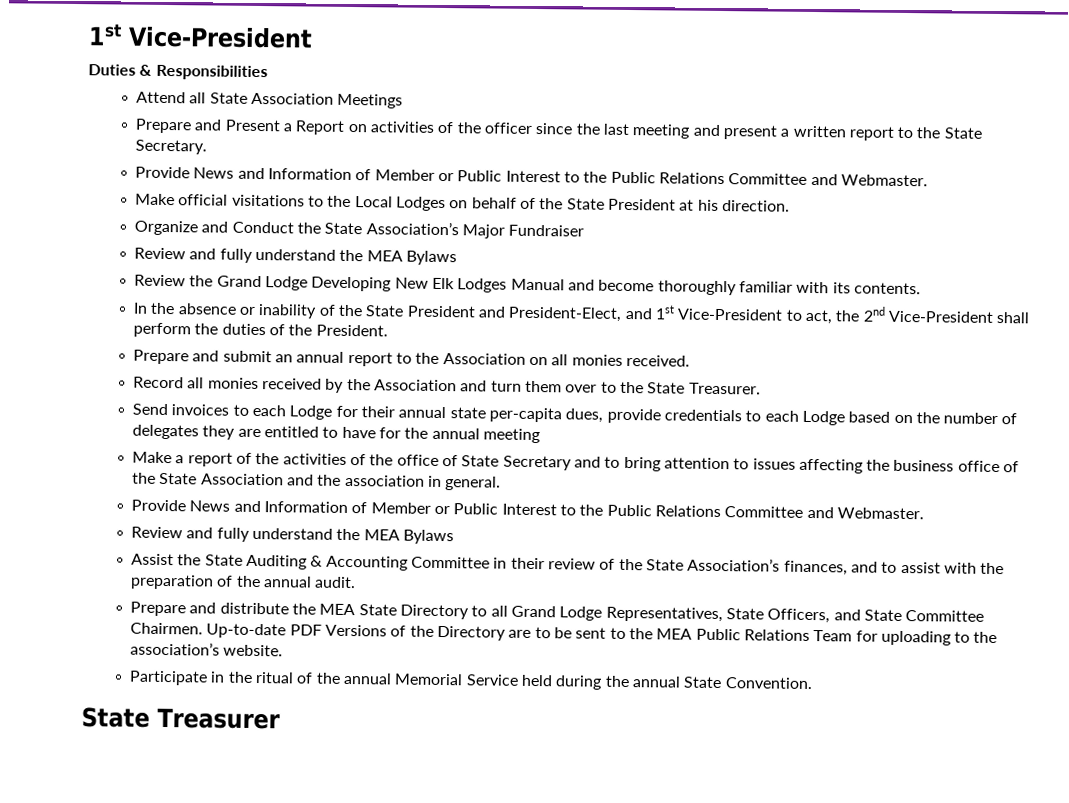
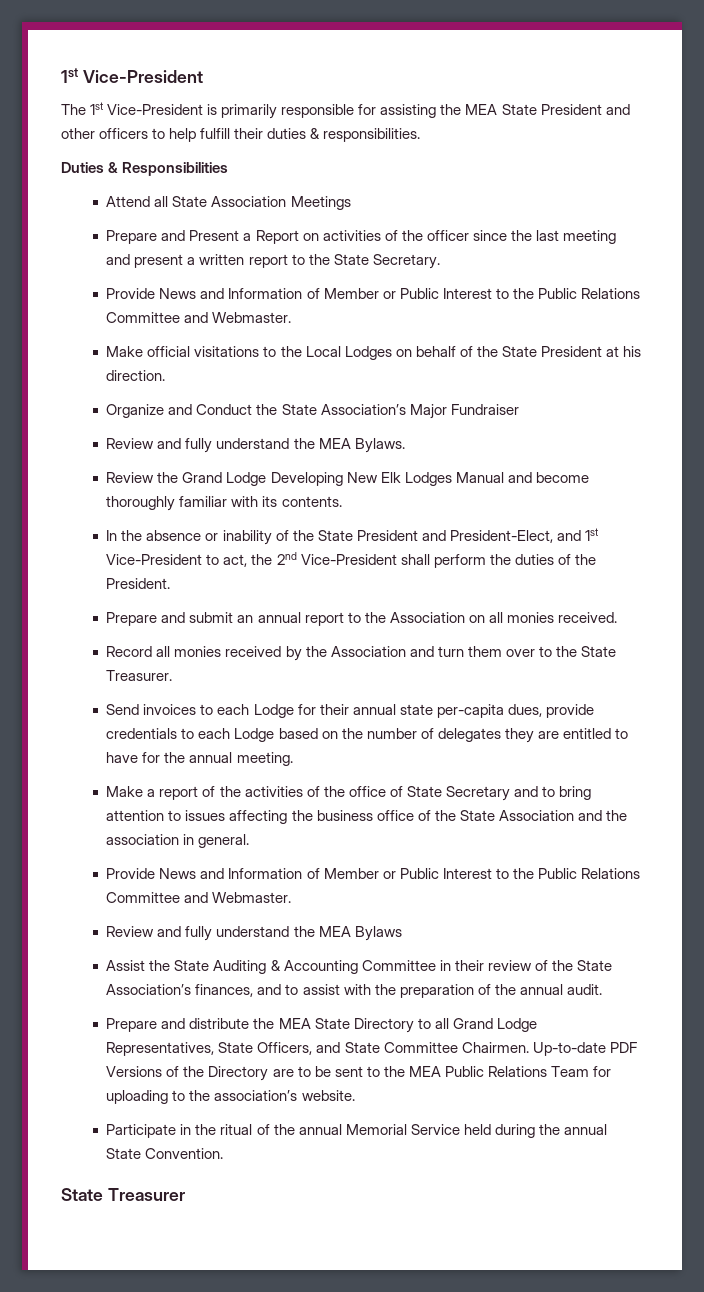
[88,24,313,49] 1st Vice-President -> [61,68,203,83] [61,102,630,119] [61,128,421,142] 1st Vice-President // The 1st Vice-President is primarily responsible for assisting the MEA State President and other officers to help fulfill their duties & responsibilities.
[405,250,457,266] Bylaws -> [354,438,405,453] Bylaws.
[482,428,540,444] meeting -> [236,752,293,766] meeting.

